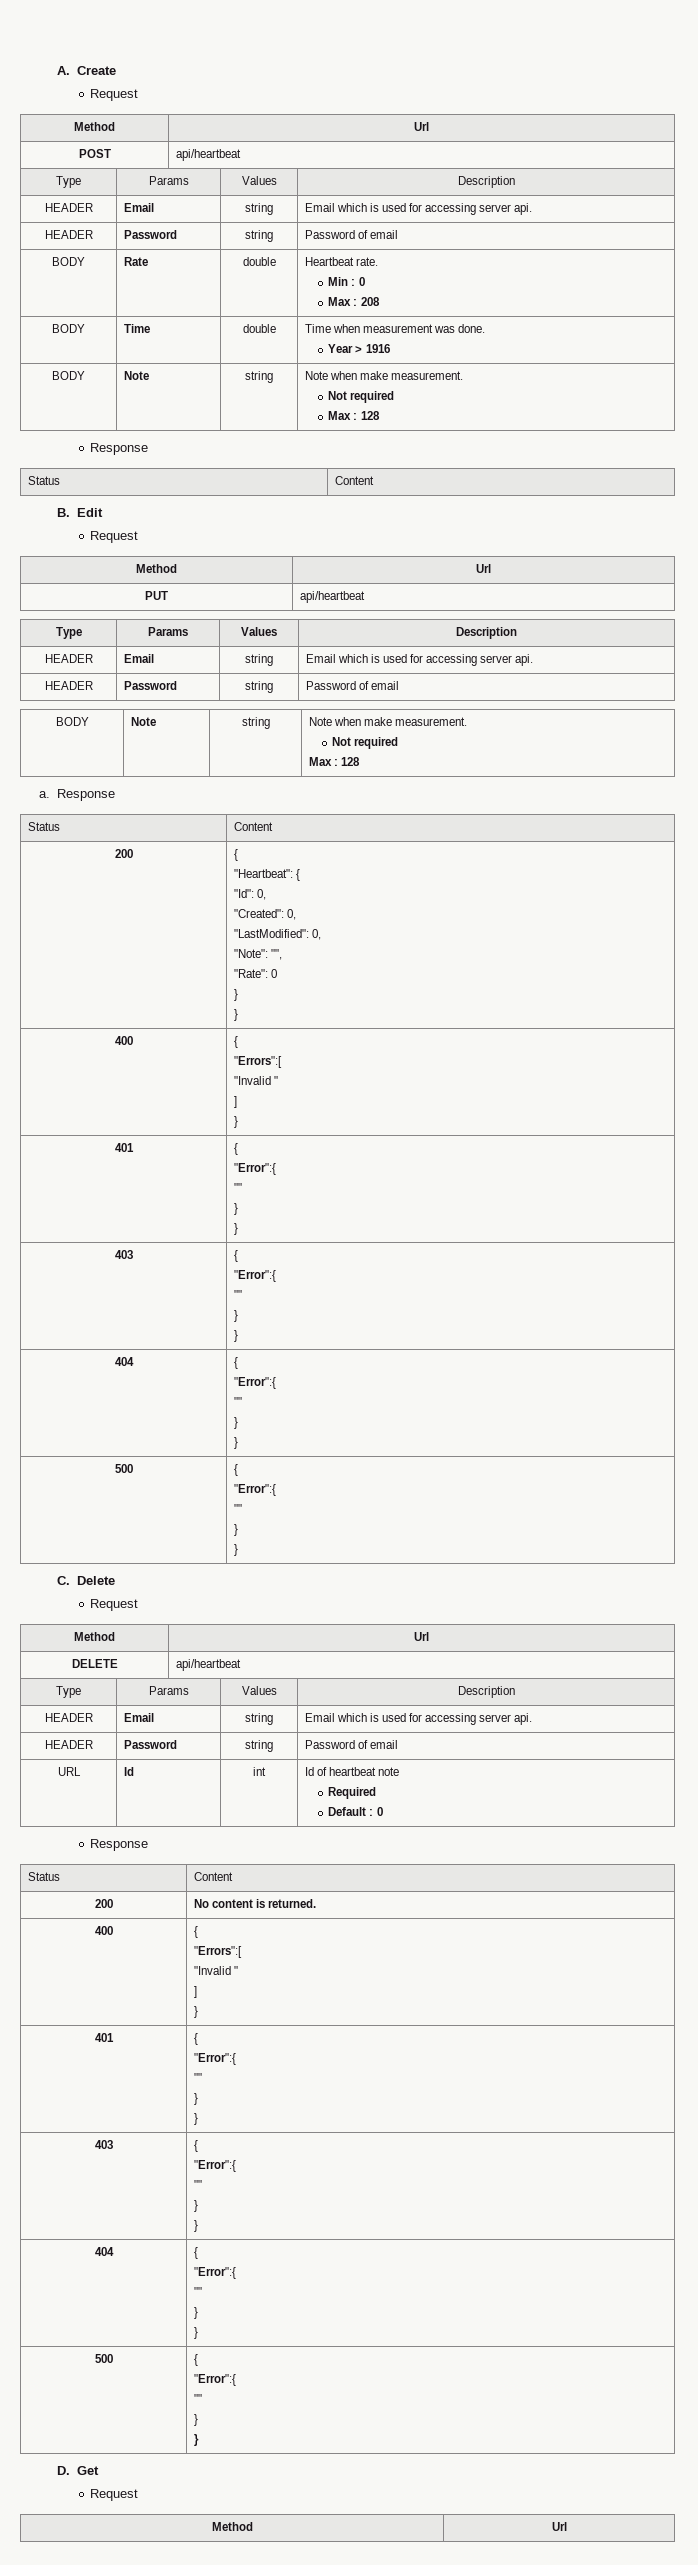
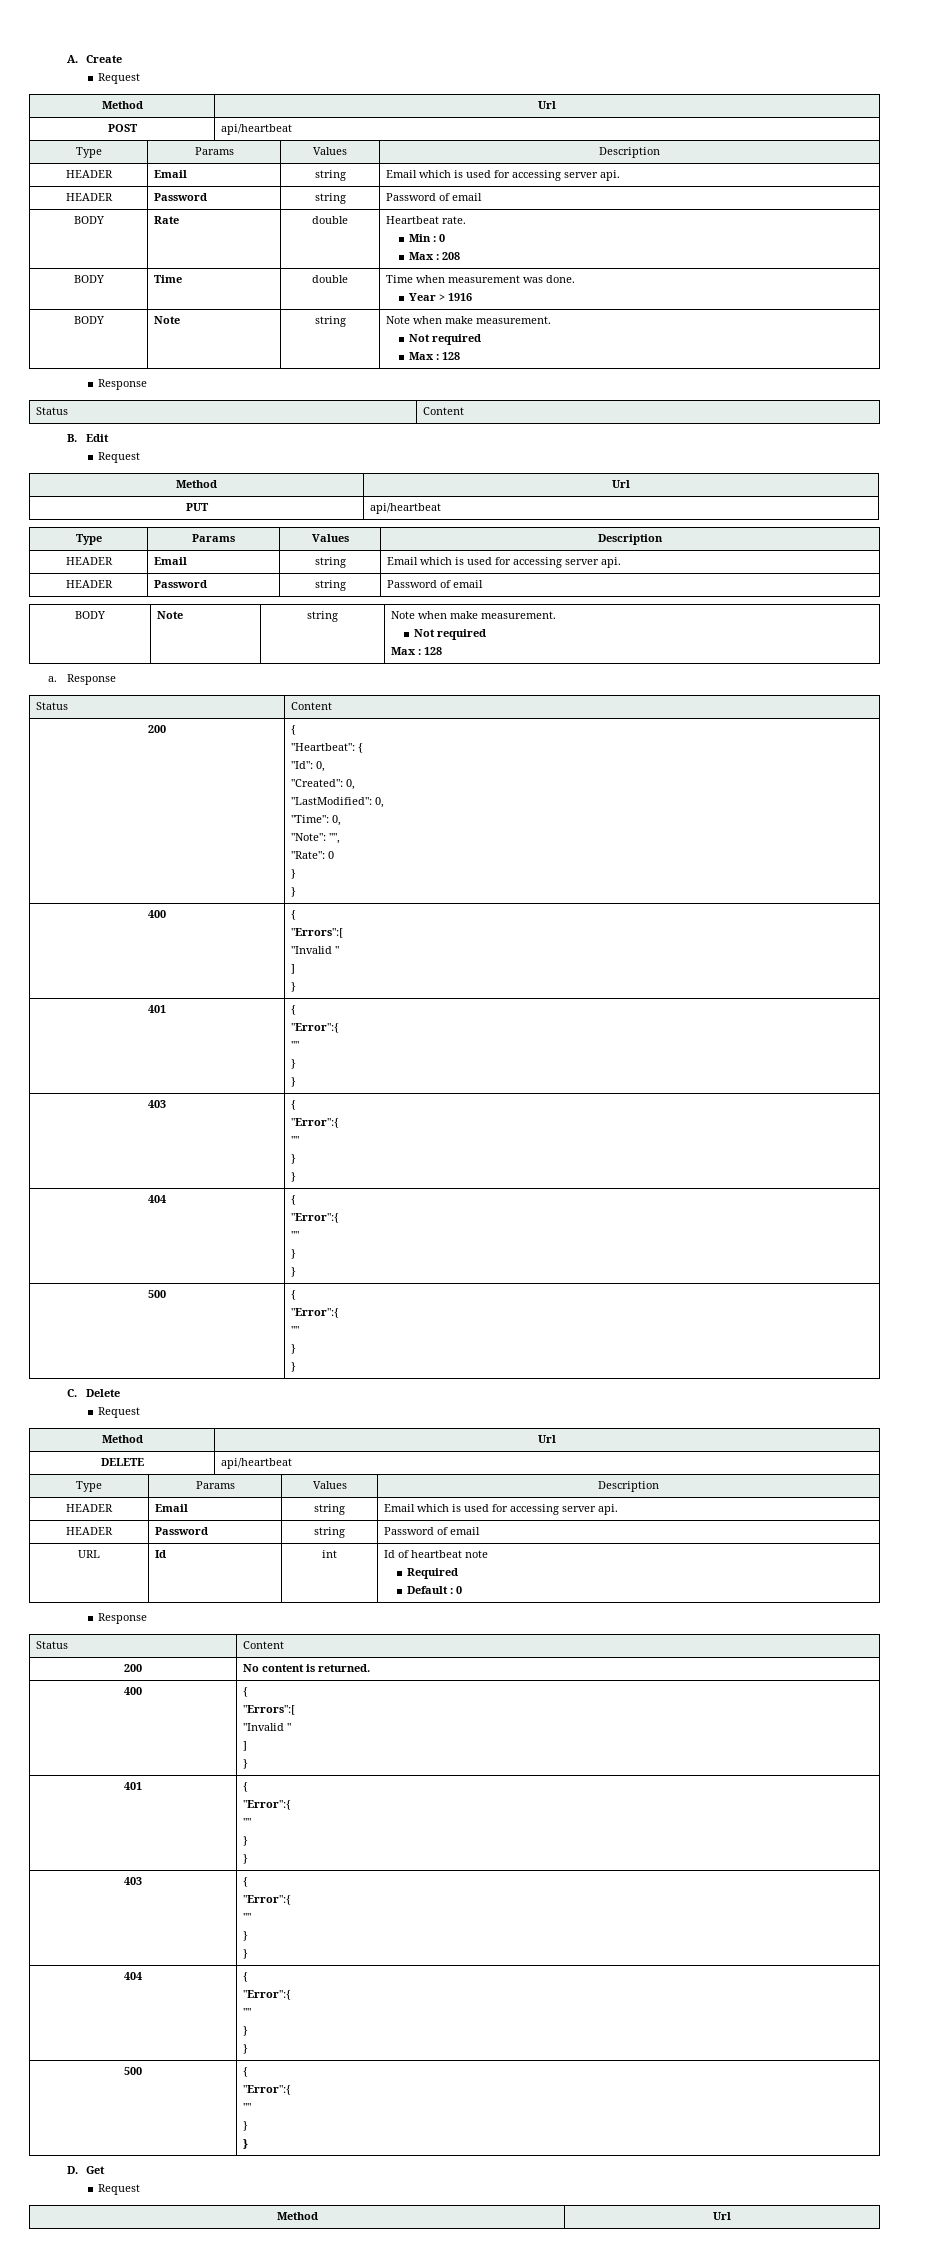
(321, 934) none -> [290,815,341,826] // "Time": 0,

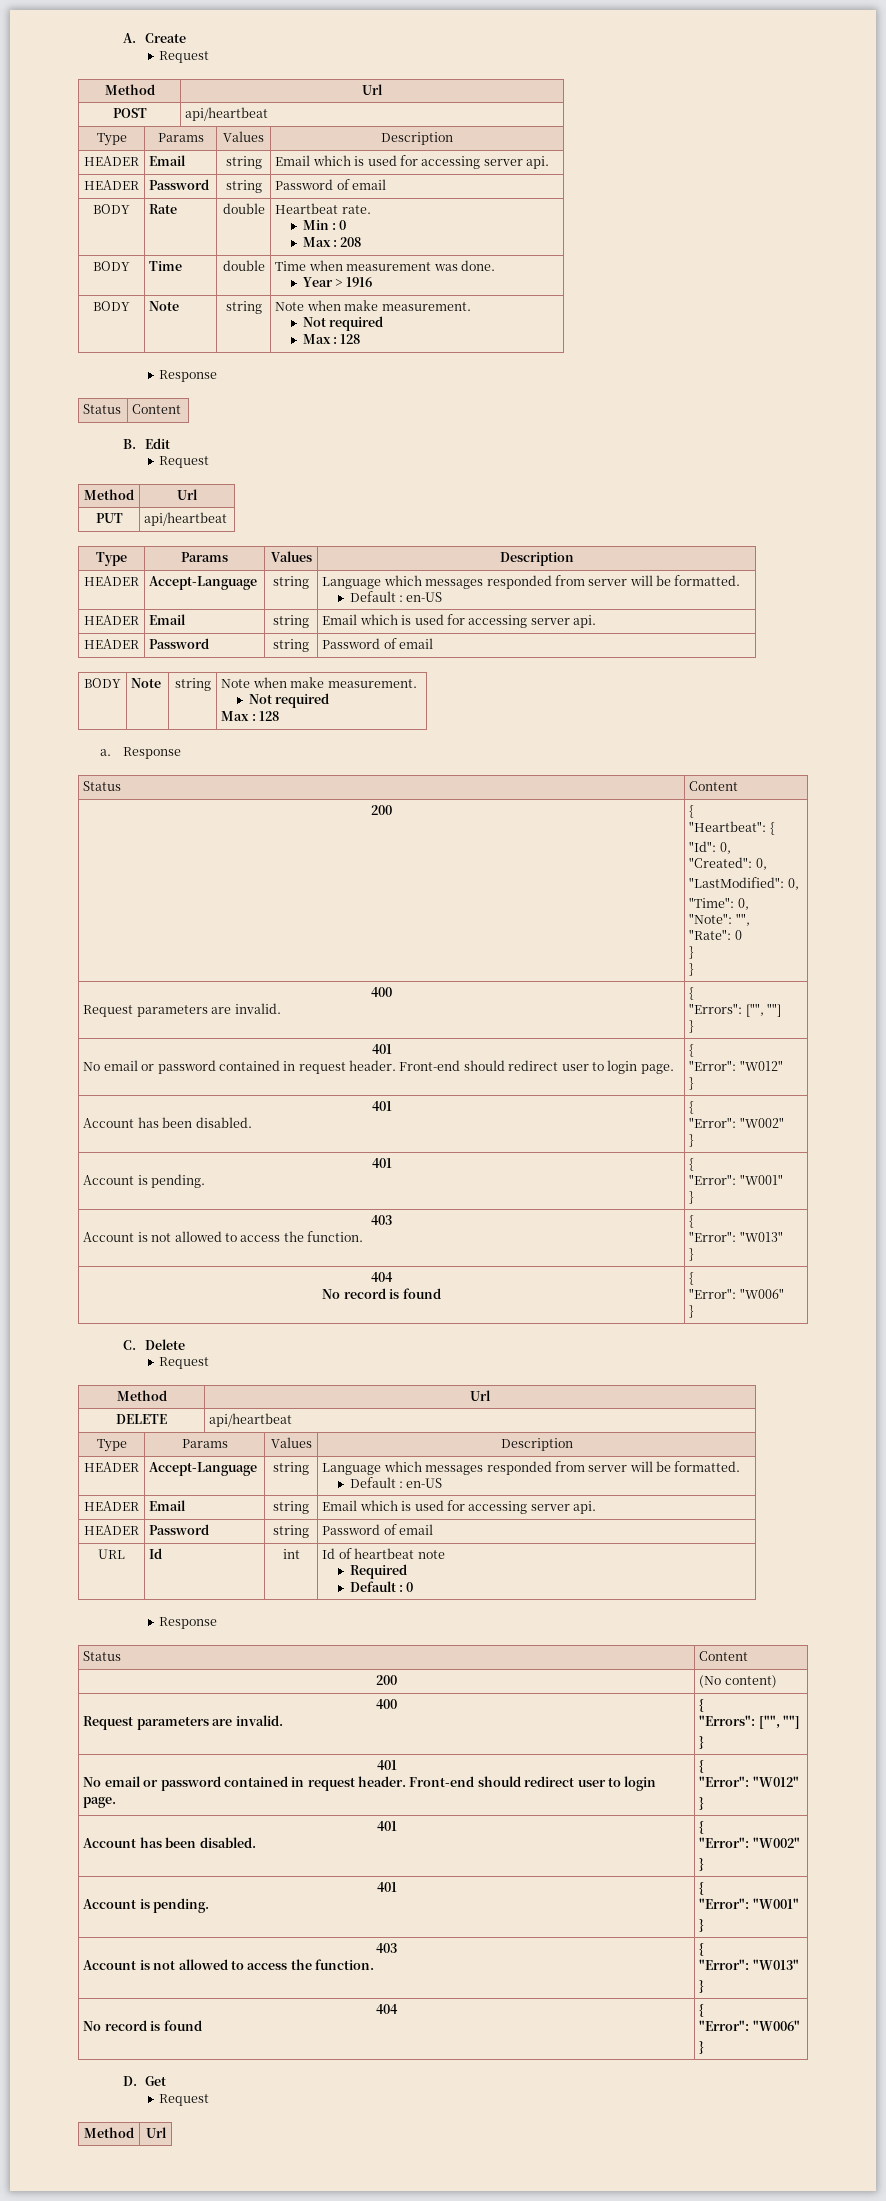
(663, 539) none -> [84,576,139,586] [149,576,258,590] [273,576,309,589] [322,575,741,589] [349,591,443,602] // HEADER | Accept-Language | string | Language which messages responded from server will be formatted. // Default : en-US
[290,910,296,920] [290,928,343,938] [290,946,339,954] [290,964,295,974] [290,982,296,992] [148,1005,166,1013] [290,1005,296,1015] [290,1023,339,1033] [290,1041,299,1049] [290,1059,296,1069] [290,1077,296,1087] [148,1100,166,1108] [290,1100,296,1110] [290,1118,339,1128] [290,1136,299,1144] [290,1154,296,1164] [290,1172,296,1182] [148,1195,166,1203] [290,1195,296,1205] [290,1213,339,1223] [290,1231,299,1239] [290,1249,296,1259] [290,1267,296,1277] [148,1290,166,1298] [290,1290,296,1300] [290,1308,339,1318] [290,1326,299,1334] [290,1344,296,1354] | { // "Errors":[ // "Invalid " // ] // } // 401 | { // "Error":{ // "" // } // } // 403 | { // "Error":{ // "" // } // } // 404 | { // "Error":{ // "" // } // } // 500 | { // "Error":{ // "" // } -> [83,1003,281,1017] [689,987,695,1000] [689,1003,782,1017] [689,1020,695,1033] [371,1044,392,1054] [83,1060,674,1074] [689,1044,695,1057] [689,1060,783,1071] [689,1077,695,1090] [371,1101,392,1111] [83,1117,252,1128] [689,1101,695,1114] [689,1117,784,1128] [689,1134,695,1147] [371,1158,392,1168] [83,1174,206,1188] [689,1158,695,1171] [689,1174,783,1185] [689,1191,695,1204] [371,1215,392,1225] [83,1231,364,1242] [689,1215,695,1228] [689,1231,783,1242] [689,1248,695,1261] [371,1272,393,1282] [322,1288,441,1299] [689,1272,695,1285] [689,1288,784,1299] // Request parameters are invalid. | { // "Errors": ["", ""] // } // 401 // No email or password contained in request header. Front-end should redirect user to login page. | { // "Error": "W012" // } // 401 // Account has been disabled. | { // "Error": "W002" // } // 401 // Account is pending. | { // "Error": "W001" // } // 403 // Account is not allowed to access the function. | { // "Error": "W013" // } // 404 // No record is found | { // "Error": "W006"
(659, 1486) none -> [84,1462,139,1472] [149,1462,258,1476] [273,1462,309,1475] [322,1461,741,1475] [349,1477,443,1488] // HEADER | Accept-Language | string | Language which messages responded from server will be formatted. // Default : en-US
[242,1664,370,1672] [124,1687,142,1695] [242,1687,248,1697] [242,1705,295,1715] [242,1723,291,1731] [242,1741,247,1751] [242,1759,248,1769] [124,1782,142,1790] [242,1782,248,1792] [242,1800,291,1810] [242,1818,251,1826] [242,1836,248,1846] [242,1854,248,1864] [124,1877,142,1885] [242,1877,248,1887] [242,1895,291,1905] [242,1913,251,1921] [242,1931,248,1941] [242,1949,248,1959] [124,1972,142,1980] [242,1972,248,1982] [242,1990,291,2000] [242,2008,251,2016] [242,2026,248,2036] [242,2044,248,2054] [124,2067,142,2075] [242,2067,248,2077] [242,2085,291,2095] [242,2103,251,2111] [242,2121,248,2131] No content is returned. // 400 | { // "Errors":[ // "Invalid " // ] // } // 401 | { // "Error":{ // "" // } // } // 403 | { // "Error":{ // "" // } // } // 404 | { // "Error":{ // "" // } // } // 500 | { // "Error":{ // "" // } -> [699,1675,777,1688] [376,1699,397,1709] [83,1715,283,1730] [699,1699,705,1712] [699,1715,801,1729] [699,1736,705,1749] [376,1760,397,1770] [83,1776,657,1791] [83,1797,117,1808] [699,1760,705,1773] [699,1776,799,1787] [699,1797,705,1810] [376,1821,397,1831] [83,1837,256,1848] [699,1821,705,1834] [699,1837,800,1848] [699,1858,705,1871] [376,1882,397,1892] [83,1898,210,1913] [699,1882,705,1895] [699,1898,799,1909] [699,1919,705,1932] [376,1943,397,1953] [83,1959,375,1970] [699,1943,705,1956] [699,1959,799,1970] [699,1980,705,1993] [376,2004,398,2014] [83,2020,202,2031] [699,2004,705,2017] [699,2020,800,2031] (No content) // 400 // Request parameters are invalid. | { // "Errors": ["", ""] // } // 401 // No email or password contained in request header. Front-end should redirect user to login page. | { // "Error": "W012" // } // 401 // Account has been disabled. | { // "Error": "W002" // } // 401 // Account is pending. | { // "Error": "W001" // } // 403 // Account is not allowed to access the function. | { // "Error": "W013" // } // 404 // No record is found | { // "Error": "W006"

